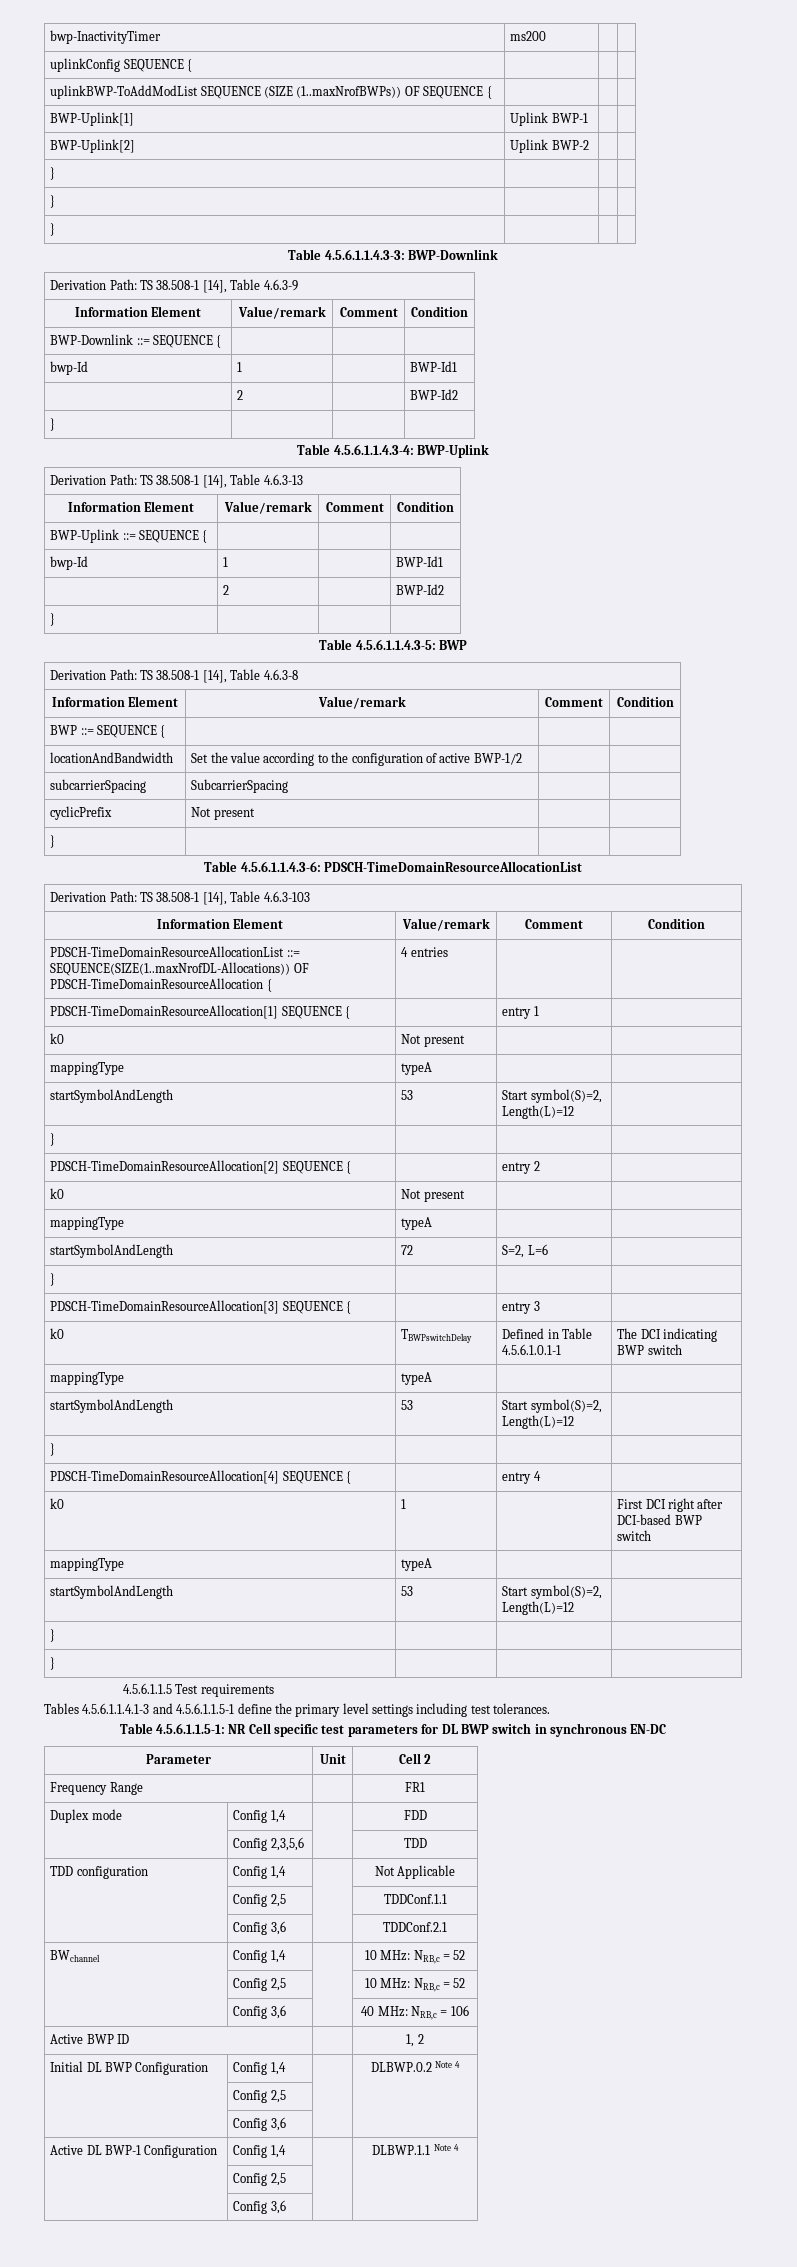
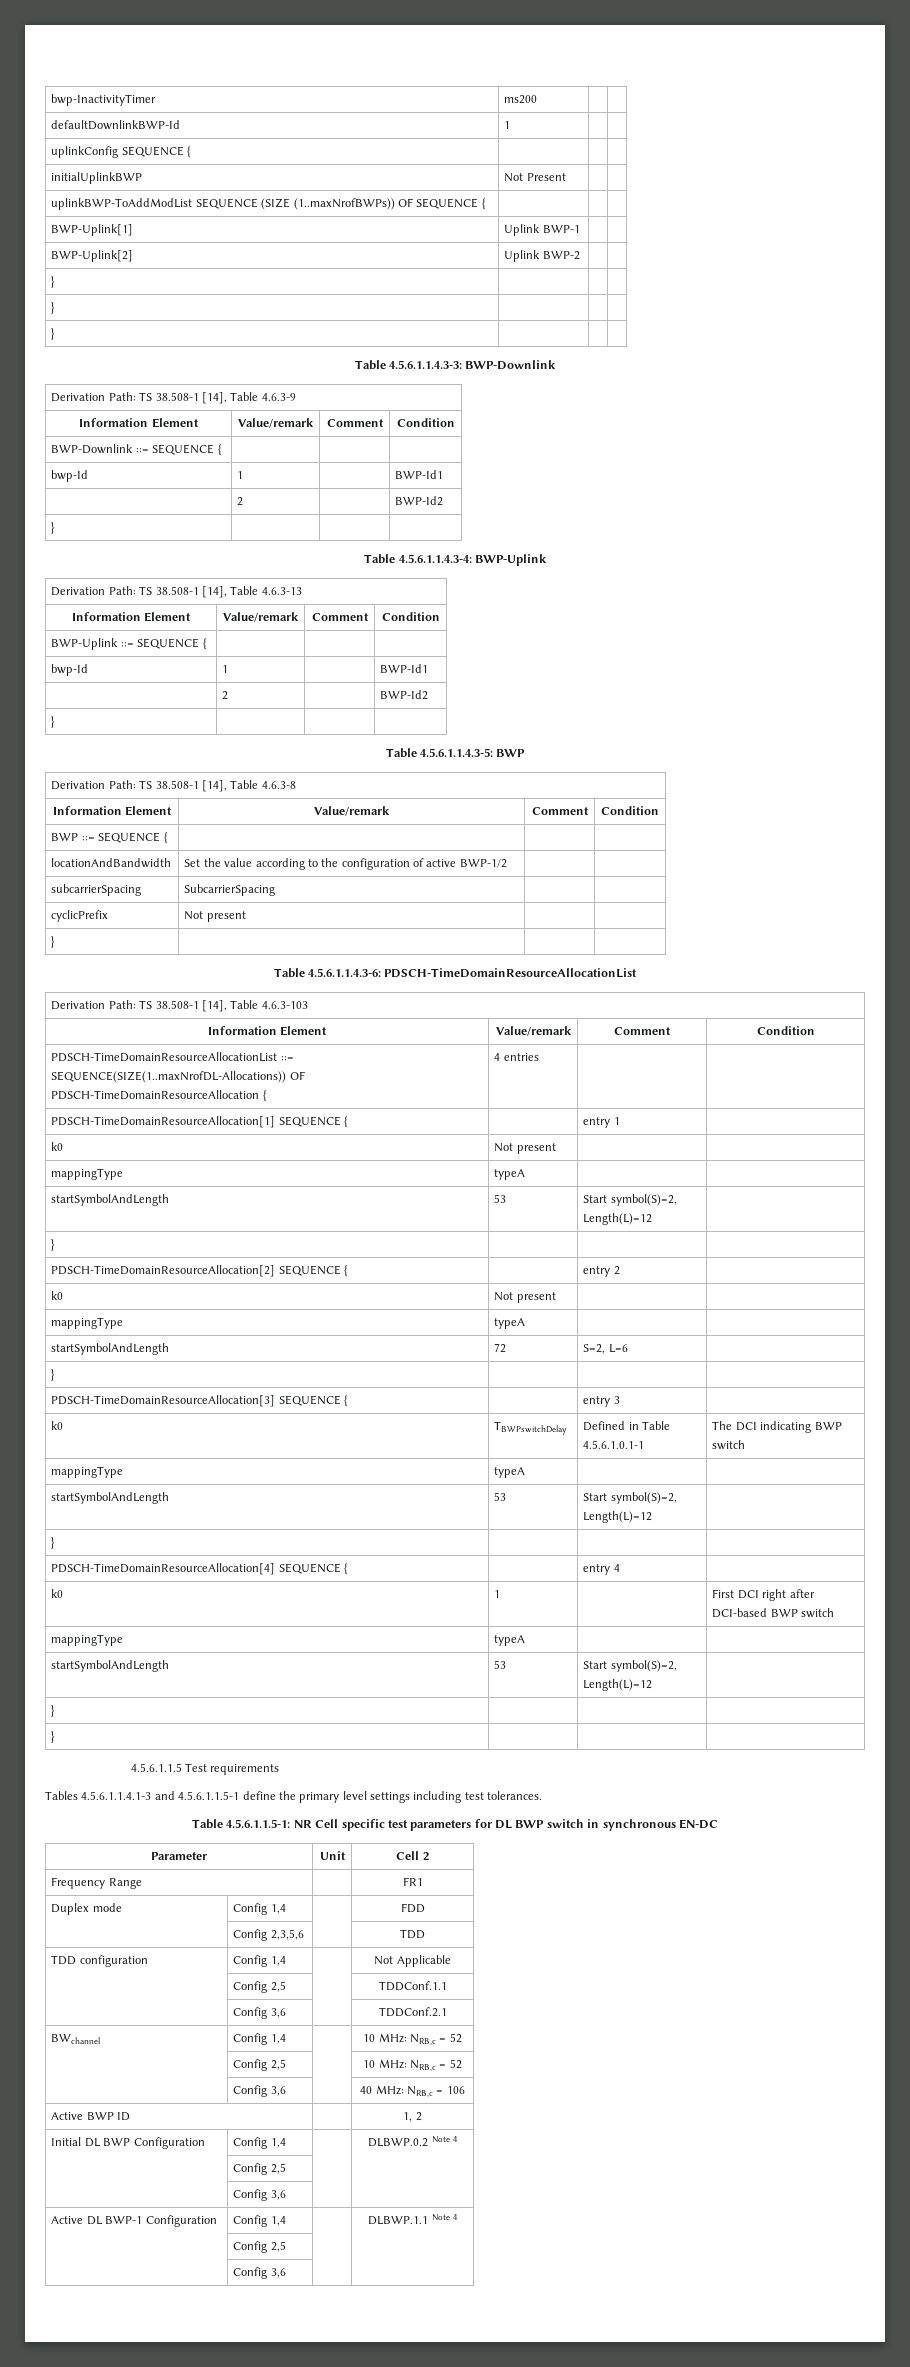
(547, 36) none -> [51,120,181,130] [504,121,511,129] // defaultDownlinkBWP-Id | 1 | |
(193, 65) none -> [51,172,143,184] [504,173,566,182] // initialUplinkBWP | Not Present | |

